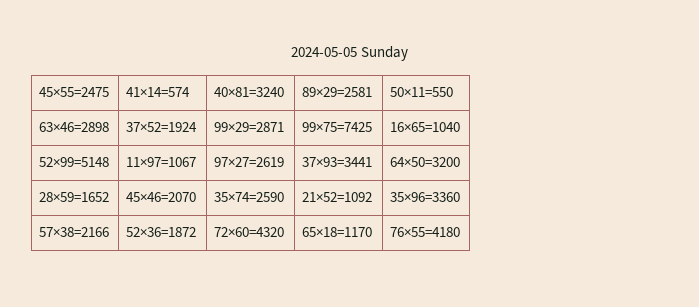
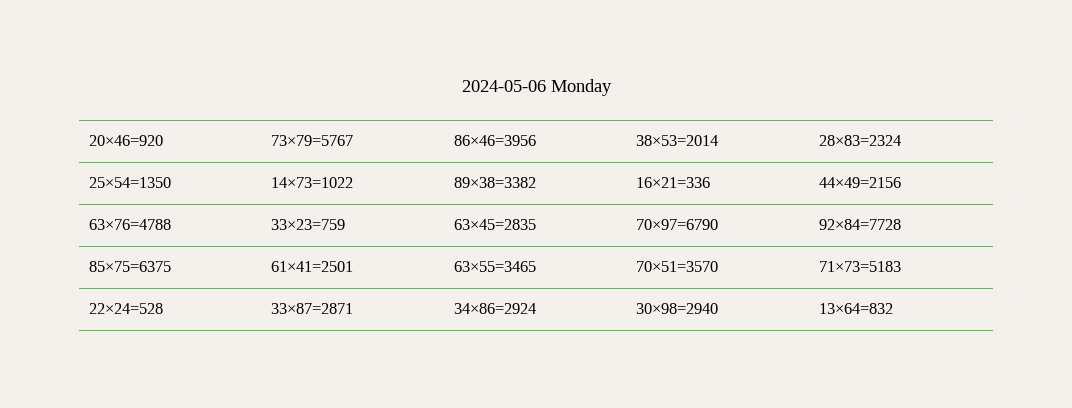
[290,46,409,61] [39,87,110,97] [126,87,191,97] [214,87,285,97] [302,87,373,97] [390,87,454,97] [39,122,110,132] [126,122,198,132] [214,122,285,132] [302,122,373,132] [390,122,461,132] [39,157,110,167] [126,157,197,167] [214,157,285,167] [302,157,373,167] [390,157,461,167] [39,192,110,202] [126,192,197,202] [214,192,285,202] [302,192,373,202] [390,192,461,202] [39,227,110,237] [126,227,197,237] [214,227,285,237] [302,227,373,237] [390,227,461,237] 2024-05-05 Sunday // 45×55=2475 | 41×14=574 | 40×81=3240 | 89×29=2581 | 50×11=550 // 63×46=2898 | 37×52=1924 | 99×29=2871 | 99×75=7425 | 16×65=1040 // 52×99=5148 | 11×97=1067 | 97×27=2619 | 37×93=3441 | 64×50=3200 // 28×59=1652 | 45×46=2070 | 35×74=2590 | 21×52=1092 | 35×96=3360 // 57×38=2166 | 52×36=1872 | 72×60=4320 | 65×18=1170 | 76×55=4180 -> [461,79,612,96] [88,135,163,146] [270,135,353,146] [453,135,536,146] [635,135,718,146] [818,135,901,146] [88,177,171,188] [270,177,353,188] [453,177,536,188] [635,177,710,188] [818,177,901,188] [88,219,171,230] [270,219,345,230] [453,219,536,230] [635,219,718,230] [818,219,901,230] [88,261,171,272] [270,261,353,272] [453,261,536,272] [635,261,718,272] [818,261,901,272] [88,303,163,314] [270,303,353,314] [453,303,536,314] [635,303,718,314] [818,303,893,314] 2024-05-06 Monday // 20×46=920 | 73×79=5767 | 86×46=3956 | 38×53=2014 | 28×83=2324 // 25×54=1350 | 14×73=1022 | 89×38=3382 | 16×21=336 | 44×49=2156 // 63×76=4788 | 33×23=759 | 63×45=2835 | 70×97=6790 | 92×84=7728 // 85×75=6375 | 61×41=2501 | 63×55=3465 | 70×51=3570 | 71×73=5183 // 22×24=528 | 33×87=2871 | 34×86=2924 | 30×98=2940 | 13×64=832

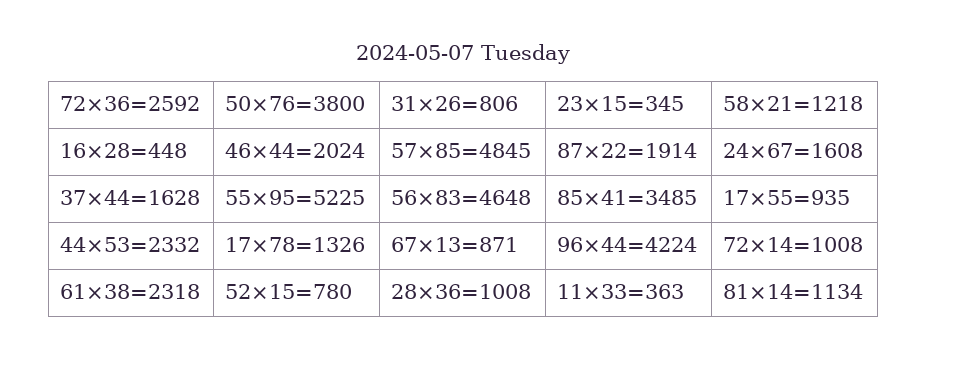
[461,79,612,96] [88,135,163,146] [270,135,353,146] [453,135,536,146] [635,135,718,146] [818,135,901,146] [88,177,171,188] [270,177,353,188] [453,177,536,188] [635,177,710,188] [818,177,901,188] [88,219,171,230] [270,219,345,230] [453,219,536,230] [635,219,718,230] [818,219,901,230] [88,261,171,272] [270,261,353,272] [453,261,536,272] [635,261,718,272] [818,261,901,272] [88,303,163,314] [270,303,353,314] [453,303,536,314] [635,303,718,314] [818,303,893,314] 2024-05-06 Monday // 20×46=920 | 73×79=5767 | 86×46=3956 | 38×53=2014 | 28×83=2324 // 25×54=1350 | 14×73=1022 | 89×38=3382 | 16×21=336 | 44×49=2156 // 63×76=4788 | 33×23=759 | 63×45=2835 | 70×97=6790 | 92×84=7728 // 85×75=6375 | 61×41=2501 | 63×55=3465 | 70×51=3570 | 71×73=5183 // 22×24=528 | 33×87=2871 | 34×86=2924 | 30×98=2940 | 13×64=832 -> [356,44,570,64] [59,96,200,111] [224,96,365,111] [390,96,518,111] [556,96,684,111] [722,96,863,111] [59,143,187,158] [224,143,365,158] [390,143,531,158] [556,143,697,158] [722,143,863,158] [59,190,200,205] [224,190,365,205] [390,190,531,205] [556,190,697,205] [722,190,850,205] [59,237,200,252] [224,237,365,252] [390,237,518,252] [556,237,697,252] [722,237,863,252] [59,284,200,299] [224,284,352,299] [390,284,531,299] [556,284,684,299] [722,284,863,299] 2024-05-07 Tuesday // 72×36=2592 | 50×76=3800 | 31×26=806 | 23×15=345 | 58×21=1218 // 16×28=448 | 46×44=2024 | 57×85=4845 | 87×22=1914 | 24×67=1608 // 37×44=1628 | 55×95=5225 | 56×83=4648 | 85×41=3485 | 17×55=935 // 44×53=2332 | 17×78=1326 | 67×13=871 | 96×44=4224 | 72×14=1008 // 61×38=2318 | 52×15=780 | 28×36=1008 | 11×33=363 | 81×14=1134

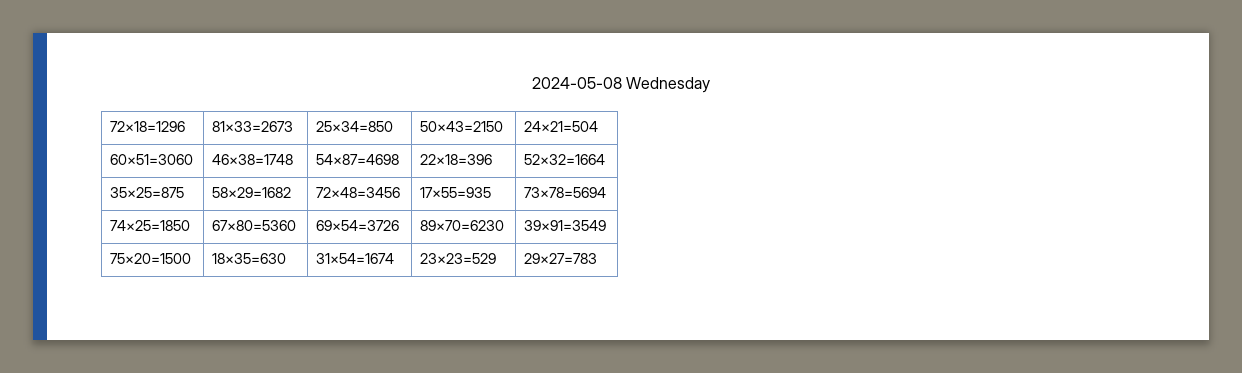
[356,44,570,64] [59,96,200,111] [224,96,365,111] [390,96,518,111] [556,96,684,111] [722,96,863,111] [59,143,187,158] [224,143,365,158] [390,143,531,158] [556,143,697,158] [722,143,863,158] [59,190,200,205] [224,190,365,205] [390,190,531,205] [556,190,697,205] [722,190,850,205] [59,237,200,252] [224,237,365,252] [390,237,518,252] [556,237,697,252] [722,237,863,252] [59,284,200,299] [224,284,352,299] [390,284,531,299] [556,284,684,299] [722,284,863,299] 2024-05-07 Tuesday // 72×36=2592 | 50×76=3800 | 31×26=806 | 23×15=345 | 58×21=1218 // 16×28=448 | 46×44=2024 | 57×85=4845 | 87×22=1914 | 24×67=1608 // 37×44=1628 | 55×95=5225 | 56×83=4648 | 85×41=3485 | 17×55=935 // 44×53=2332 | 17×78=1326 | 67×13=871 | 96×44=4224 | 72×14=1008 // 61×38=2318 | 52×15=780 | 28×36=1008 | 11×33=363 | 81×14=1134 -> [531,77,711,93] [110,121,186,132] [212,121,294,132] [316,121,394,132] [420,121,504,132] [524,121,599,132] [110,154,194,165] [212,154,294,165] [316,154,400,165] [420,154,493,165] [524,154,606,165] [110,187,185,198] [212,187,292,198] [316,187,401,198] [420,187,492,198] [524,187,607,198] [110,220,191,231] [212,220,297,231] [316,220,400,231] [420,220,505,231] [524,220,607,231] [110,253,192,264] [212,253,287,264] [316,253,395,264] [420,253,497,264] [524,253,598,264] 2024-05-08 Wednesday // 72×18=1296 | 81×33=2673 | 25×34=850 | 50×43=2150 | 24×21=504 // 60×51=3060 | 46×38=1748 | 54×87=4698 | 22×18=396 | 52×32=1664 // 35×25=875 | 58×29=1682 | 72×48=3456 | 17×55=935 | 73×78=5694 // 74×25=1850 | 67×80=5360 | 69×54=3726 | 89×70=6230 | 39×91=3549 // 75×20=1500 | 18×35=630 | 31×54=1674 | 23×23=529 | 29×27=783

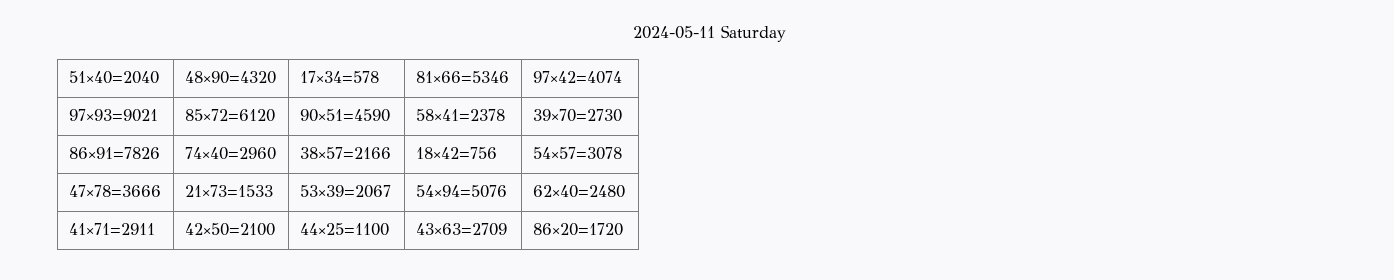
[531,77,711,93] [110,121,186,132] [212,121,294,132] [316,121,394,132] [420,121,504,132] [524,121,599,132] [110,154,194,165] [212,154,294,165] [316,154,400,165] [420,154,493,165] [524,154,606,165] [110,187,185,198] [212,187,292,198] [316,187,401,198] [420,187,492,198] [524,187,607,198] [110,220,191,231] [212,220,297,231] [316,220,400,231] [420,220,505,231] [524,220,607,231] [110,253,192,264] [212,253,287,264] [316,253,395,264] [420,253,497,264] [524,253,598,264] 2024-05-08 Wednesday // 72×18=1296 | 81×33=2673 | 25×34=850 | 50×43=2150 | 24×21=504 // 60×51=3060 | 46×38=1748 | 54×87=4698 | 22×18=396 | 52×32=1664 // 35×25=875 | 58×29=1682 | 72×48=3456 | 17×55=935 | 73×78=5694 // 74×25=1850 | 67×80=5360 | 69×54=3726 | 89×70=6230 | 39×91=3549 // 75×20=1500 | 18×35=630 | 31×54=1674 | 23×23=529 | 29×27=783 -> [633,25,786,42] [68,71,159,84] [184,71,276,84] [299,71,379,83] [415,71,509,83] [532,71,622,84] [68,109,158,122] [184,109,275,122] [299,109,390,122] [415,109,505,121] [532,109,622,122] [68,147,160,159] [184,147,276,160] [299,147,391,159] [415,147,497,159] [532,147,622,160] [68,185,161,197] [184,185,273,197] [299,185,391,198] [415,185,507,198] [532,185,625,198] [68,223,155,235] [184,223,275,236] [299,223,389,236] [415,223,507,236] [532,223,623,236] 2024-05-11 Saturday // 51×40=2040 | 48×90=4320 | 17×34=578 | 81×66=5346 | 97×42=4074 // 97×93=9021 | 85×72=6120 | 90×51=4590 | 58×41=2378 | 39×70=2730 // 86×91=7826 | 74×40=2960 | 38×57=2166 | 18×42=756 | 54×57=3078 // 47×78=3666 | 21×73=1533 | 53×39=2067 | 54×94=5076 | 62×40=2480 // 41×71=2911 | 42×50=2100 | 44×25=1100 | 43×63=2709 | 86×20=1720

